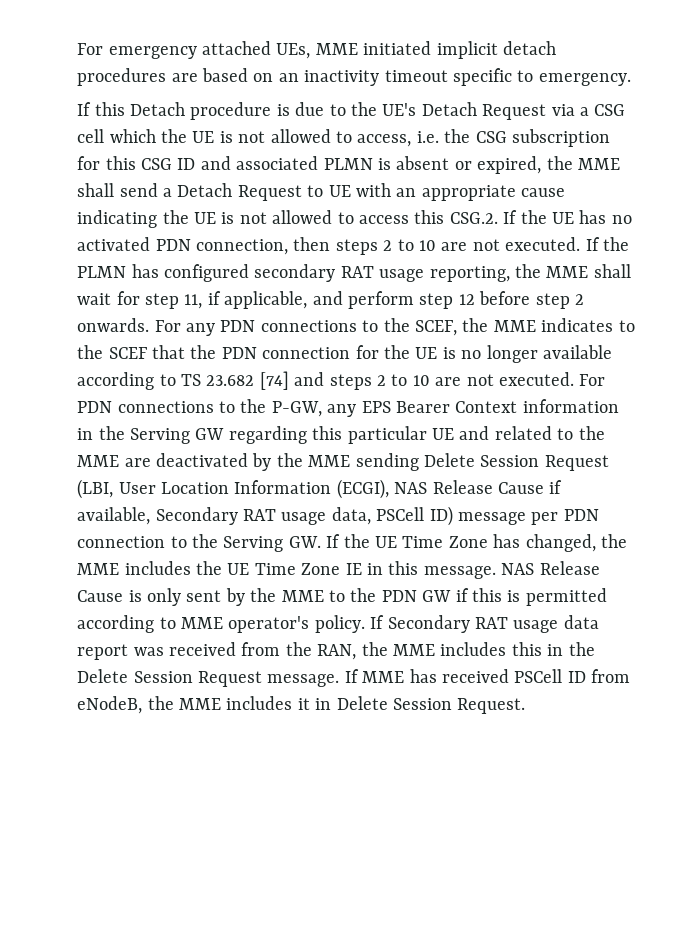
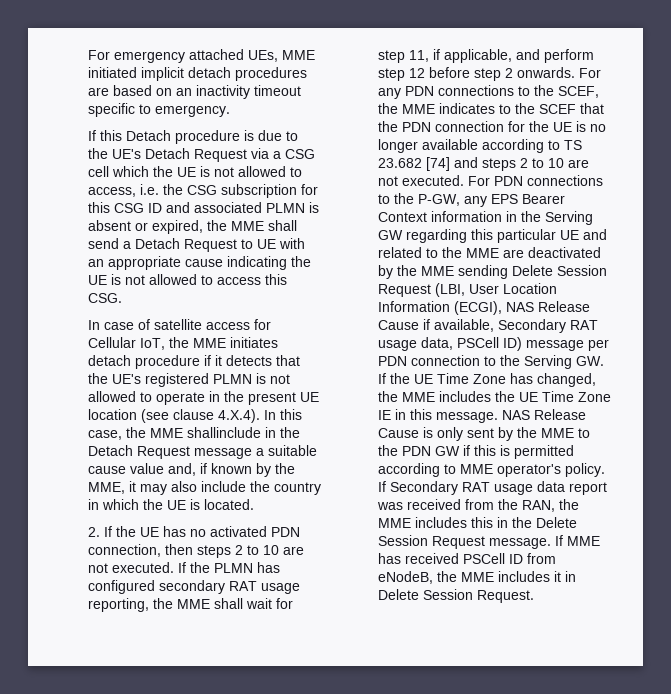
[449,212,498,224] CSG.2. -> [87,293,122,303] [87,319,271,330] [87,337,278,350] [87,355,300,369] [87,373,290,387] [87,391,319,405] [87,409,302,423] [87,427,300,440] [87,445,317,459] [87,463,295,477] [87,481,321,495] [87,499,254,510] [87,527,100,537] CSG. // In case of satellite access for Cellular IoT, the MME initiates detach procedure if it detects that the UE's registered PLMN is not allowed to operate in the present UE location (see clause 4.X.4). In this case, the MME shallinclude in the Detach Request message a suitable cause value and, if known by the MME, it may also include the country in which the UE is located. // 2.

